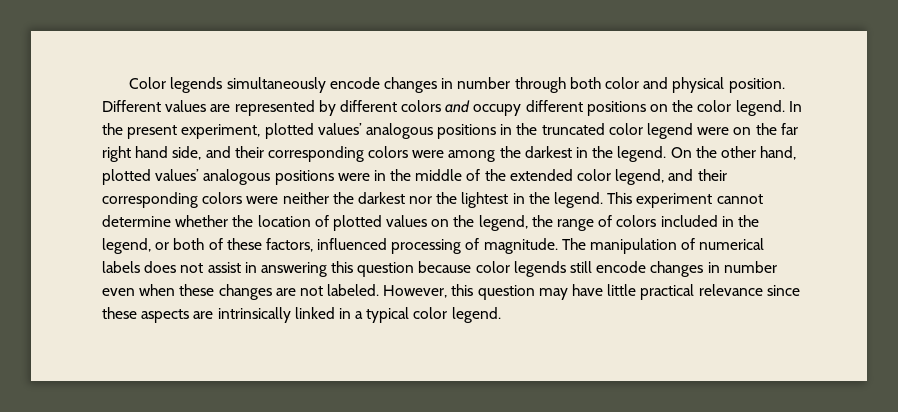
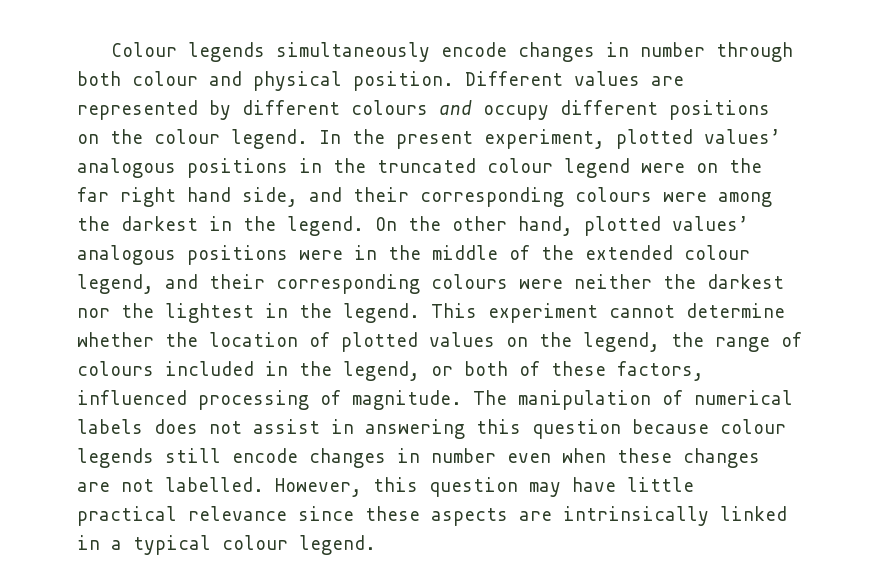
[129,77,167,89] Color -> [111,42,178,57] Colour
[604,77,639,89] color -> [132,71,198,86] colour
[401,100,442,112] colors -> [351,100,428,115] colours
[697,100,732,112] color -> [154,129,220,144] colour
[608,123,643,135] color -> [487,158,553,173] colour
[368,146,409,158] colors -> [575,187,652,202] colours
[577,169,612,181] color -> [684,245,750,260] colour
[202,192,243,204] colors -> [431,274,508,289] colours
[616,215,657,227] colors -> [77,361,154,376] colours
[475,261,510,273] color -> [720,419,786,434] colour
[327,284,380,296] labeled. -> [165,477,264,492] labelled.
[413,307,448,319] color -> [222,535,288,550] colour

